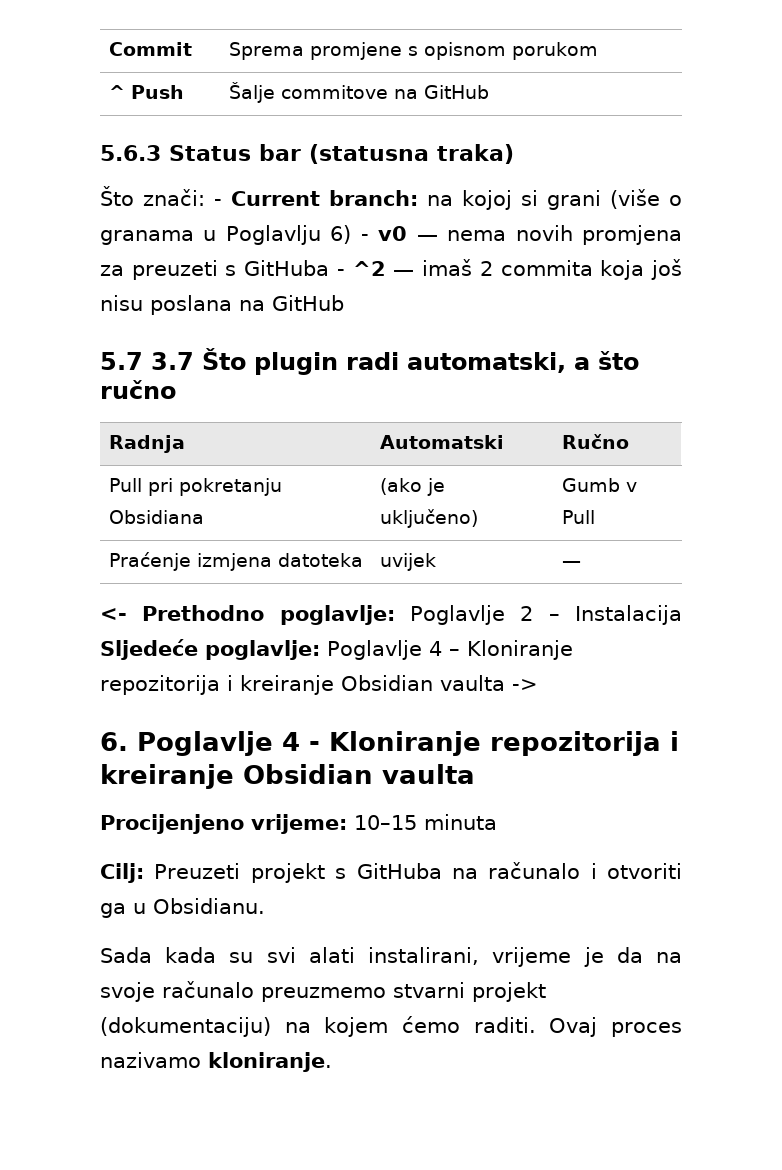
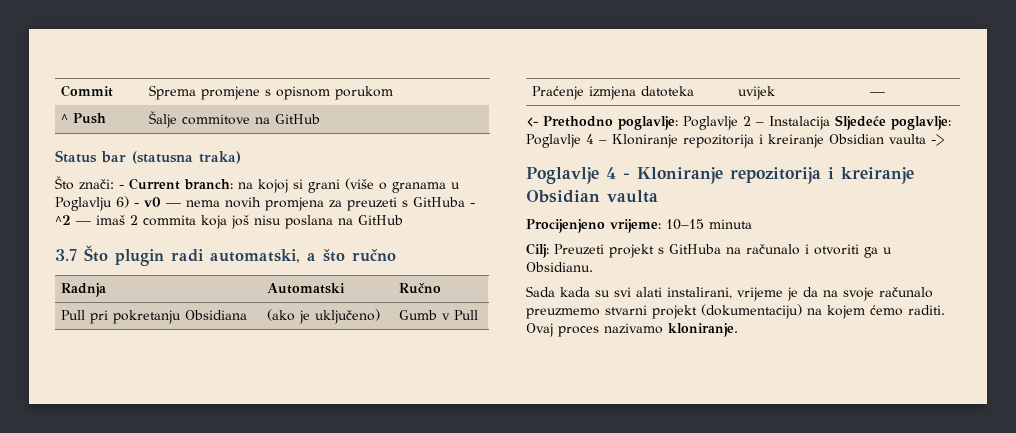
[100,145,161,161] 5.6.3 -> (321, 119) none
[100,352,143,370] 5.7 -> (403, 220) none
[100,732,128,751] 6. -> (944, 140) none

